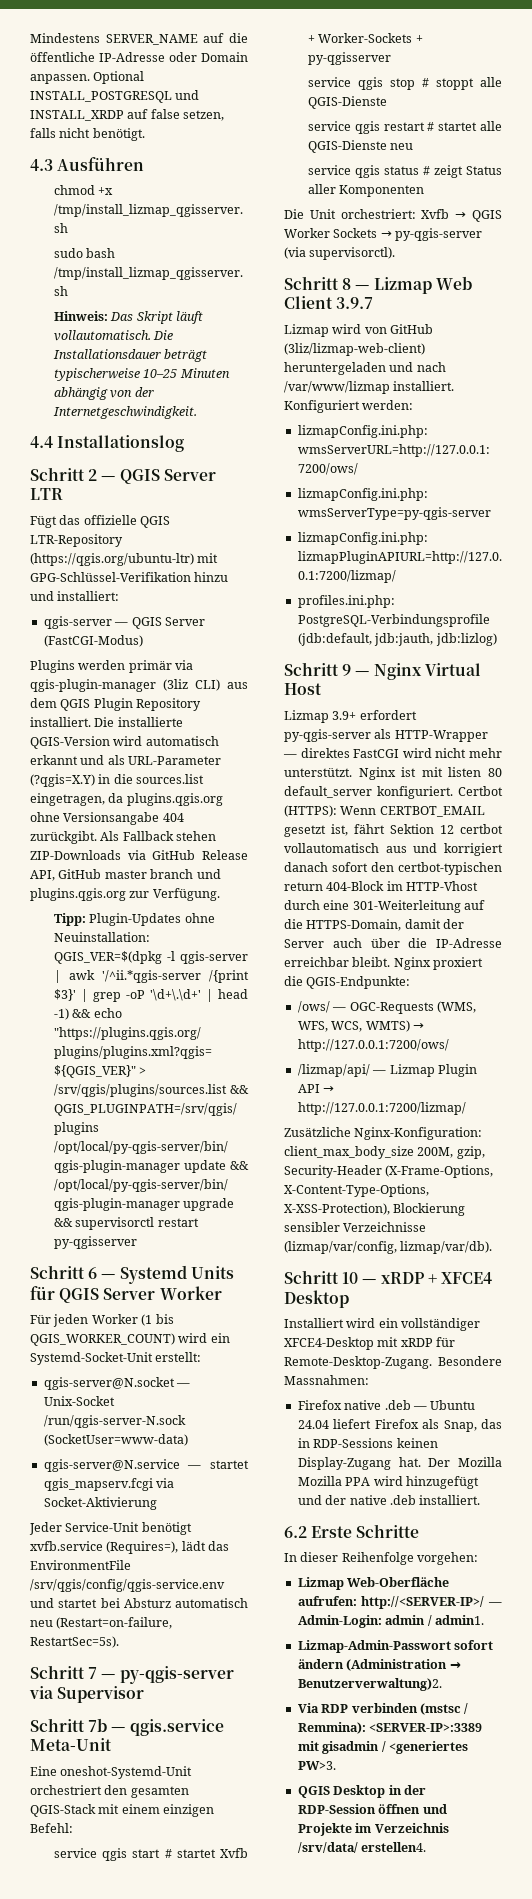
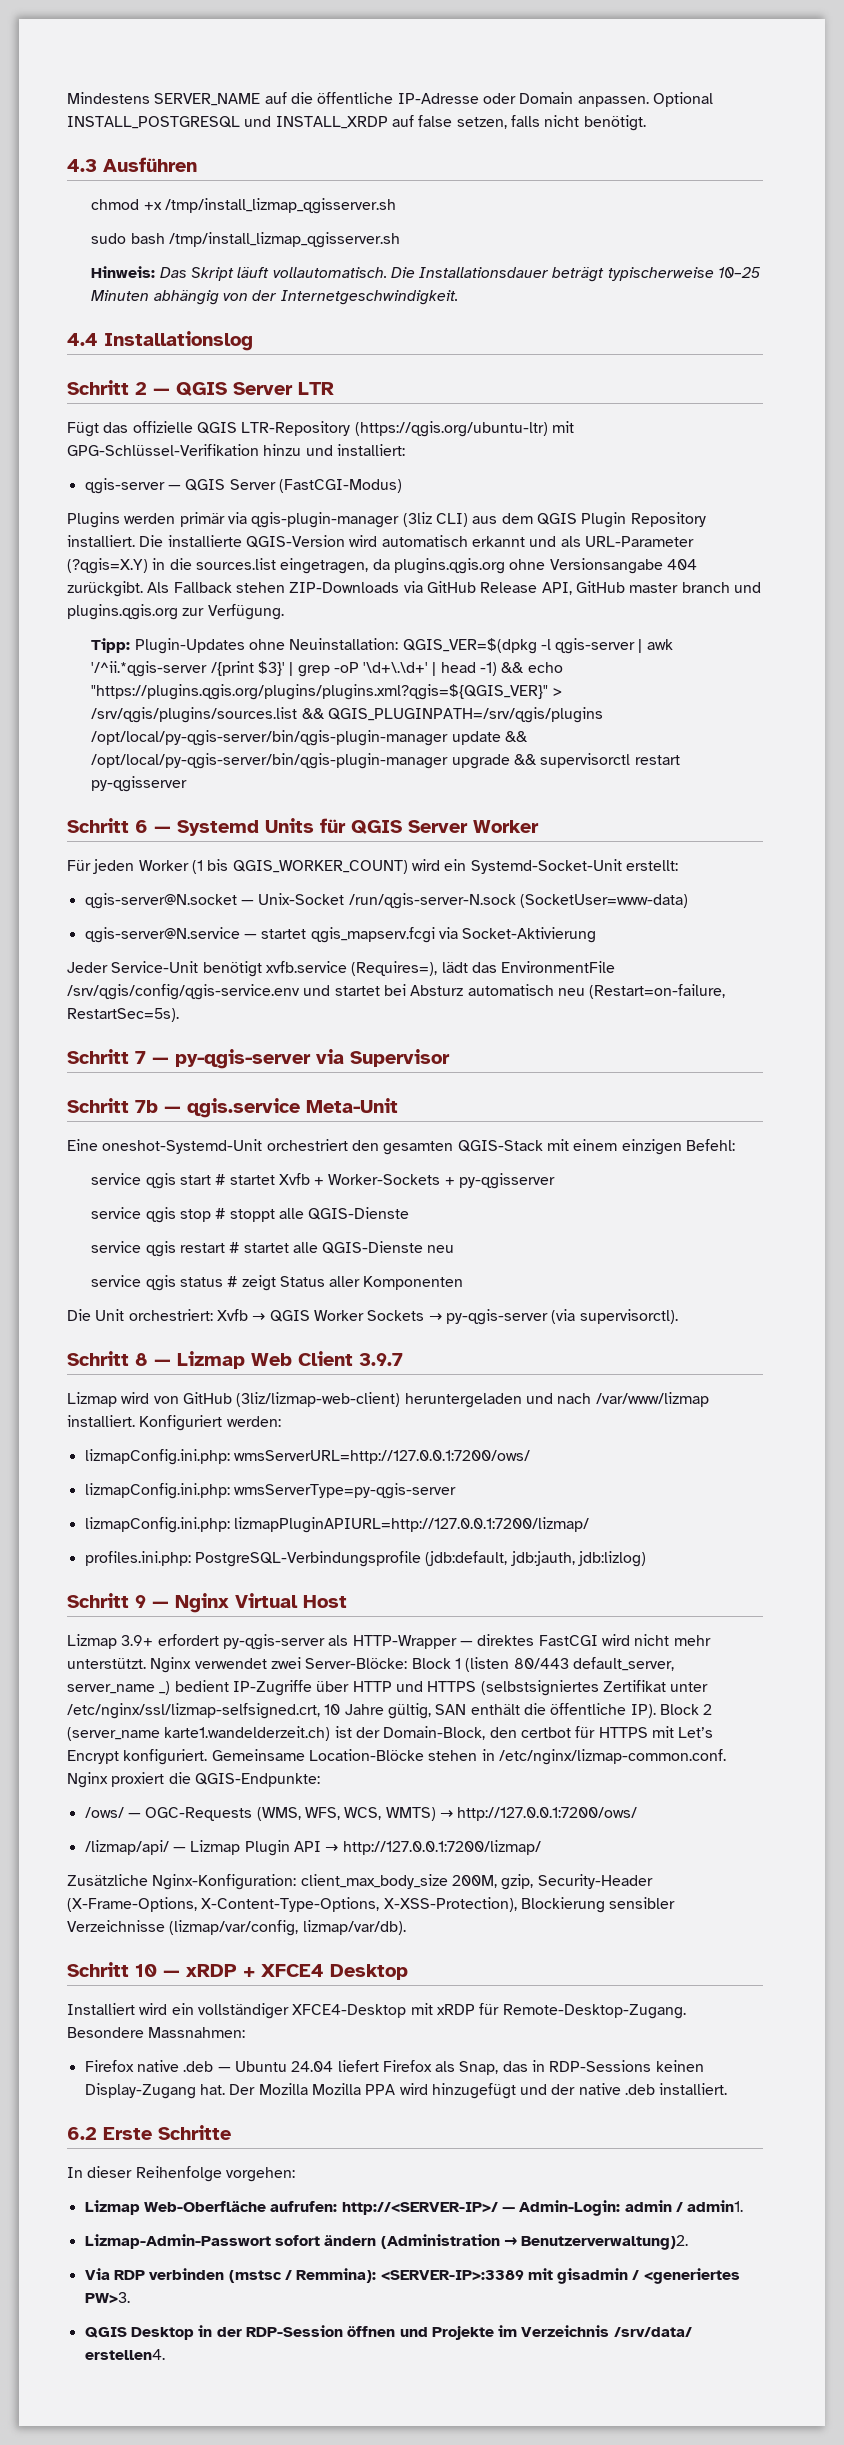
[401,767,502,777] [284,786,503,799] [284,805,485,817] [284,824,503,837] [284,843,503,856] [284,862,502,875] [284,881,479,891] [284,900,486,913] [284,919,465,931] [284,938,502,948] [284,957,391,967] ist mit listen 80 default_server konfiguriert. Certbot (HTTPS): Wenn CERTBOT_EMAIL gesetzt ist, fährt Sektion 12 certbot vollautomatisch aus und korrigiert danach sofort den certbot-typischen return 404-Block im HTTP-Vhost durch eine 301-Weiterleitung auf die HTTPS-Domain, damit der Server auch über die IP-Adresse erreichbar bleibt. -> [194,1657,674,1672] [67,1680,709,1696] [67,1703,713,1719] [67,1726,714,1741] [67,1749,726,1765] verwendet zwei Server-Blöcke: Block 1 (listen 80/443 default_server, server_name _) bedient IP-Zugriffe über HTTP und HTTPS (selbstsigniertes Zertifikat unter /etc/nginx/ssl/lizmap-selfsigned.crt, 10 Jahre gültig, SAN enthält die öffentliche IP). Block 2 (server_name karte1.wandelderzeit.ch) ist der Domain-Block, den certbot für HTTPS mit Let’s Encrypt konfiguriert. Gemeinsame Location-Blöcke stehen in /etc/nginx/lizmap-common.conf.

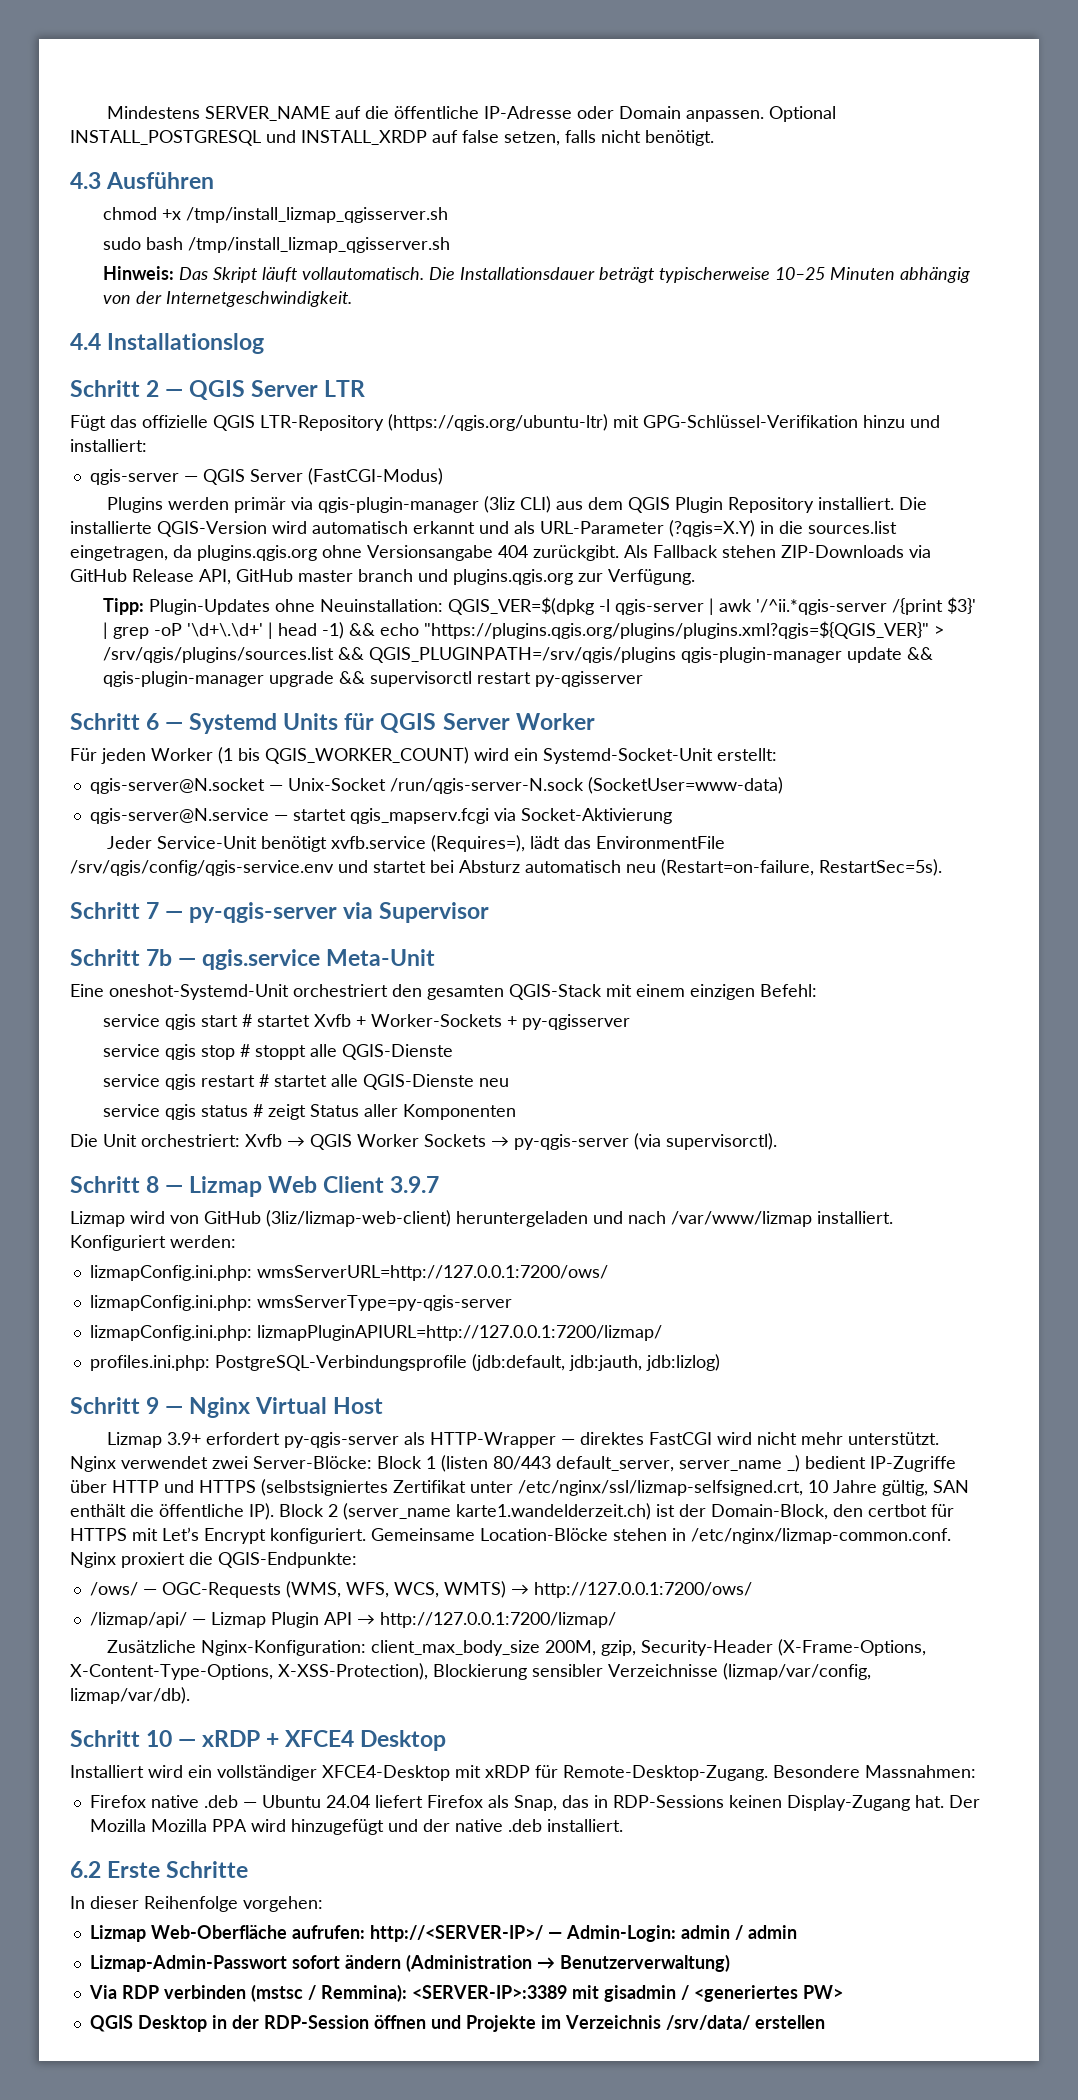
[91,730,449,746] /opt/local/py-qgis-server/bin/qgis-plugin-manager -> [680,647,842,663] qgis-plugin-manager
[91,753,449,769] /opt/local/py-qgis-server/bin/qgis-plugin-manager -> [102,671,264,687] qgis-plugin-manager
[687,2200,744,2212] admin1. -> [747,1925,797,1939] admin
[521,2235,689,2250] Benutzerverwaltung)2. -> [559,1954,730,1972] Benutzerverwaltung)
[84,2292,130,2304] PW>3. -> [802,1985,843,1999] PW>
[84,2349,165,2360] erstellen4. -> [754,2015,825,2029] erstellen

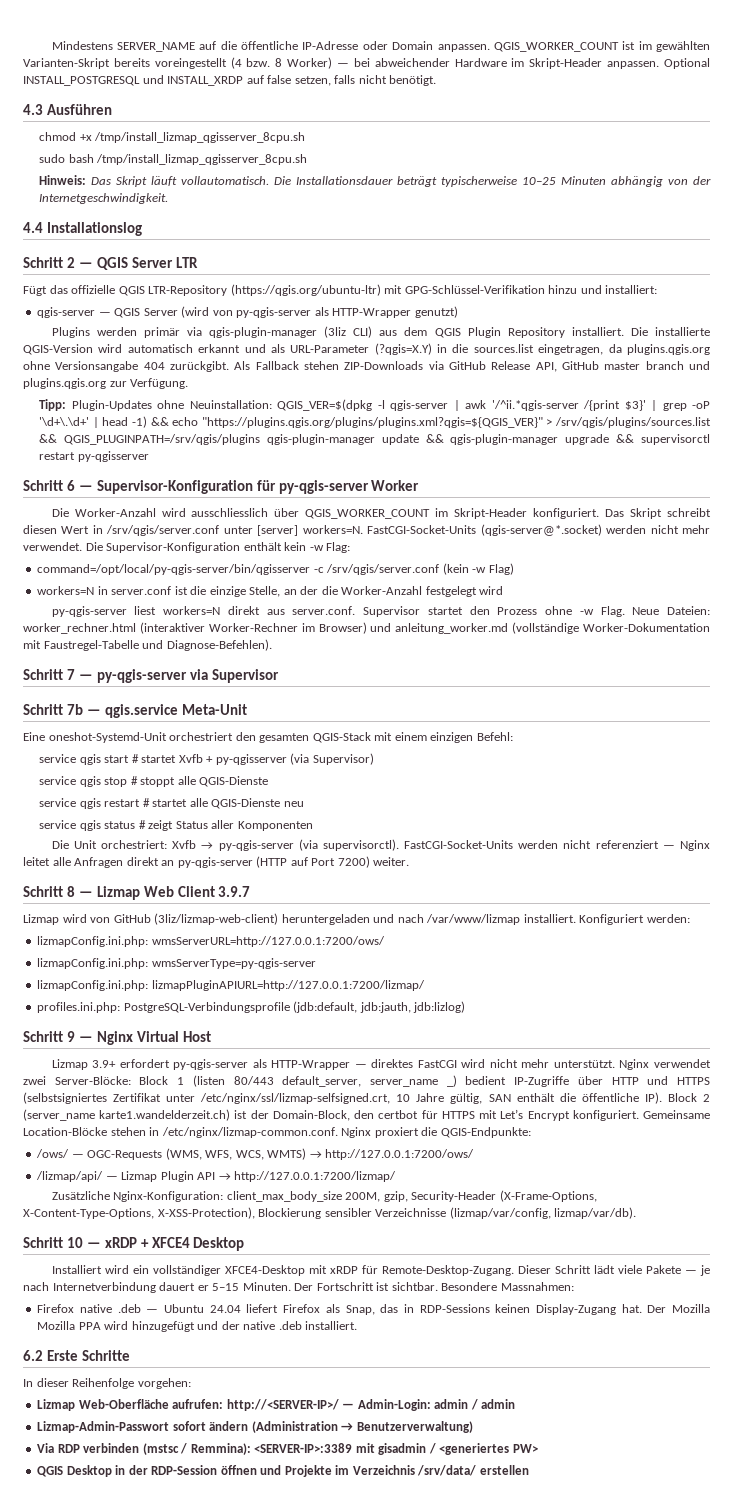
(765, 116) none -> [493,41,711,52] [23,57,660,69] QGIS_WORKER_COUNT ist im gewählten Varianten-Skript bereits voreingestellt (4 bzw. 8 Worker) — bei abweichender Hardware im Skript-Header anpassen.
[185,207,448,223] /tmp/install_lizmap_qgisserver.sh -> [94,132,306,143] /tmp/install_lizmap_qgisserver_8cpu.sh
[187,237,450,253] /tmp/install_lizmap_qgisserver.sh -> [96,154,308,165] /tmp/install_lizmap_qgisserver_8cpu.sh
[307,468,443,485] (FastCGI-Modus) -> [181,306,458,318] (wird von py-qgis-server als HTTP-Wrapper genutzt)
[189,713,595,734] [70,747,777,764] [89,777,783,794] [89,808,672,824] [107,835,726,852] [70,859,942,876] Systemd Units für QGIS Server Worker // Für jeden Worker (1 bis QGIS_WORKER_COUNT) wird ein Systemd-Socket-Unit erstellt: // qgis-server@N.socket — Unix-Socket /run/qgis-server-N.sock (SocketUser=www-data) // qgis-server@N.service — startet qgis_mapserv.fcgi via Socket-Aktivierung // Jeder Service-Unit benötigt xvfb.service (Requires=), lädt das EnvironmentFile /srv/qgis/config/qgis-service.env und startet bei Absturz automatisch neu (Restart=on-failure, RestartSec=5s). -> [96,480,420,494] [51,508,712,519] [23,524,710,536] [23,542,351,553] [37,563,514,575] [37,586,504,597] [51,606,710,617] [23,622,710,634] [23,639,272,651] Supervisor-Konfiguration für py-qgis-server Worker // Die Worker-Anzahl wird ausschliesslich über QGIS_WORKER_COUNT im Skript-Header konfiguriert. Das Skript schreibt diesen Wert in /srv/qgis/server.conf unter [server] workers=N. FastCGI-Socket-Units (qgis-server@*.socket) werden nicht mehr verwendet. Die Supervisor-Konfiguration enthält kein -w Flag: // command=/opt/local/py-qgis-server/bin/qgisserver -c /srv/qgis/server.conf (kein -w Flag) // workers=N in server.conf ist die einzige Stelle, an der die Worker-Anzahl festgelegt wird // py-qgis-server liest workers=N direkt aus server.conf. Supervisor startet den Prozess ohne -w Flag. Neue Dateien: worker_rechner.html (interaktiver Worker-Rechner im Browser) und anleitung_worker.md (vollständige Worker-Dokumentation mit Faustregel-Tabelle und Diagnose-Befehlen).
[370,1014,630,1030] Worker-Sockets + py-qgisserver -> [215,753,374,765] py-qgisserver (via Supervisor)
[310,1134,509,1150] QGIS Worker Sockets → -> (214, 845) none
(777, 1141) none -> [404,840,710,851] [23,856,410,868] FastCGI-Socket-Units werden nicht referenziert — Nginx leitet alle Anfragen direkt an py-qgis-server (HTTP auf Port 7200) weiter.
(768, 1773) none -> [517,1265,711,1276] [23,1282,438,1293] Dieser Schritt lädt viele Pakete — je nach Internetverbindung dauert er 5–15 Minuten. Der Fortschritt ist sichtbar.

